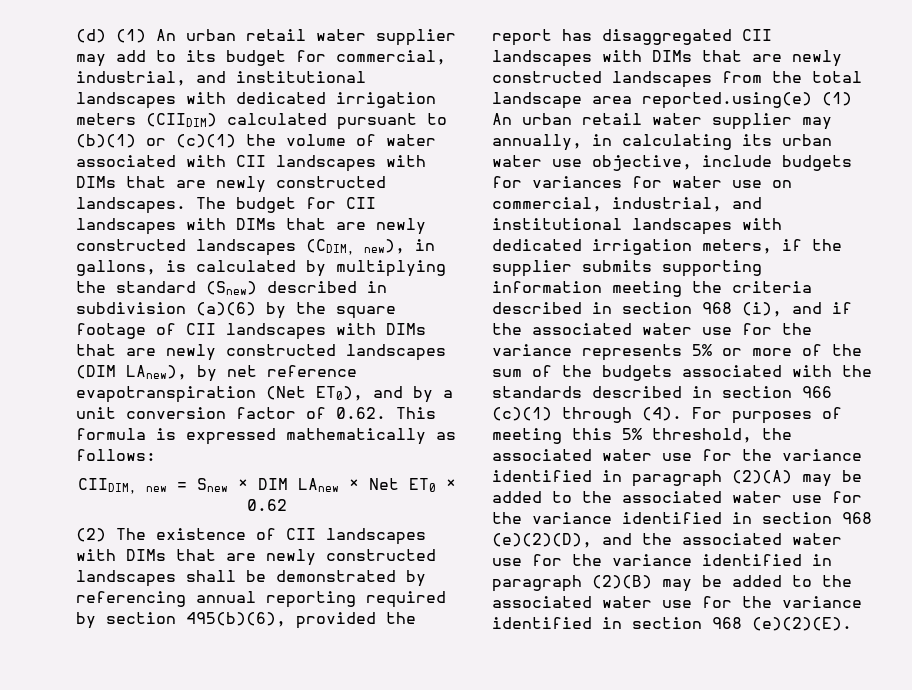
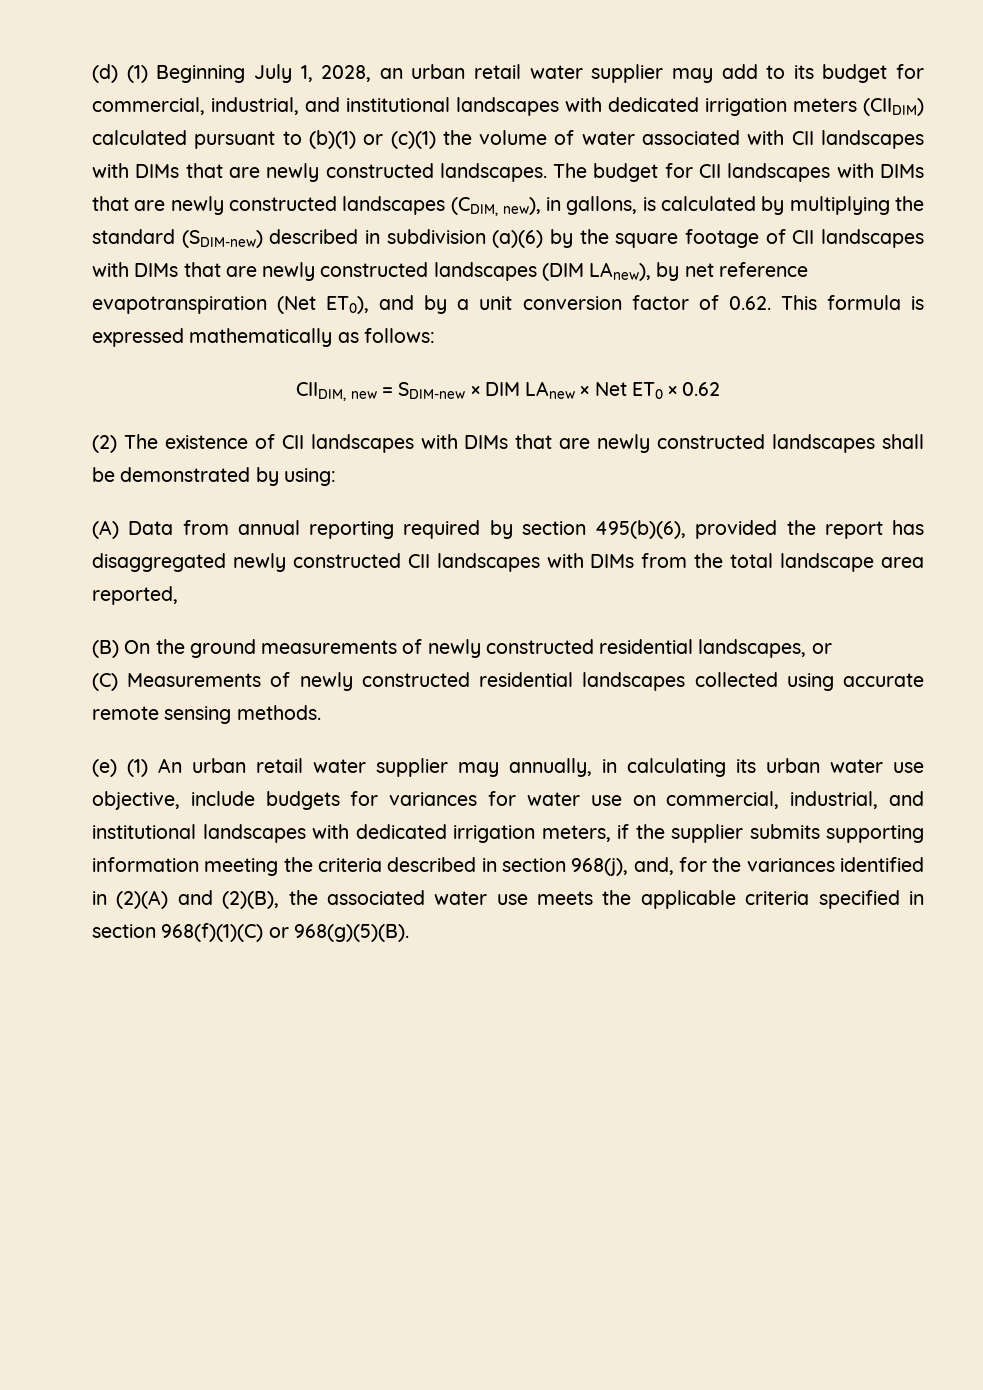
[156,29,176,41] An -> [156,64,403,83] Beginning July 1, 2028, an
[206,281,257,295] (Snew) -> [181,230,263,248] (SDIM-new)
[196,478,228,492] Snew -> [398,382,466,399] SDIM-new
[76,591,186,607] referencing -> [283,468,336,486] [92,520,229,539] using: // (A) Data from
[742,29,772,41] [492,50,842,67] [492,71,712,88] CII landscapes with DIMs that are newly constructed landscapes -> [232,553,635,572] newly constructed CII landscapes with DIMs
[642,92,812,109] reported.using(e) -> [92,586,178,605] [92,639,832,658] [92,672,924,691] [92,705,321,724] [92,759,117,777] reported, // (B) On the ground measurements of newly constructed residential landscapes, or // (C) Measurements of newly constructed residential landscapes collected using accurate remote sensing methods. // (e)
[702,302,852,317] [492,323,812,335] [492,344,862,361] [492,365,872,381] [492,386,832,398] [492,407,842,424] [492,428,792,444] [492,449,862,461] [492,470,862,487] [492,491,862,503] [492,512,872,524] [492,533,842,548] [492,554,832,566] [492,575,852,592] [492,596,862,608] [492,617,852,631] 968 (i), and if the associated water use for the variance represents 5% or more of the sum of the budgets associated with the standards described in section 966 (c)(1) through (4). For purposes of meeting this 5% threshold, the associated water use for the variance identified in paragraph (2)(A) may be added to the associated water use for the variance identified in section 968 (e)(2)(D), and the associated water use for the variance identified in paragraph (2)(B) may be added to the associated water use for the variance identified in section 968 (e)(2)(E). -> [571,857,925,876] [92,890,924,909] [92,923,409,942] 968(j), and, for the variances identified in (2)(A) and (2)(B), the associated water use meets the applicable criteria specified in section 968(f)(1)(C) or 968(g)(5)(B).

